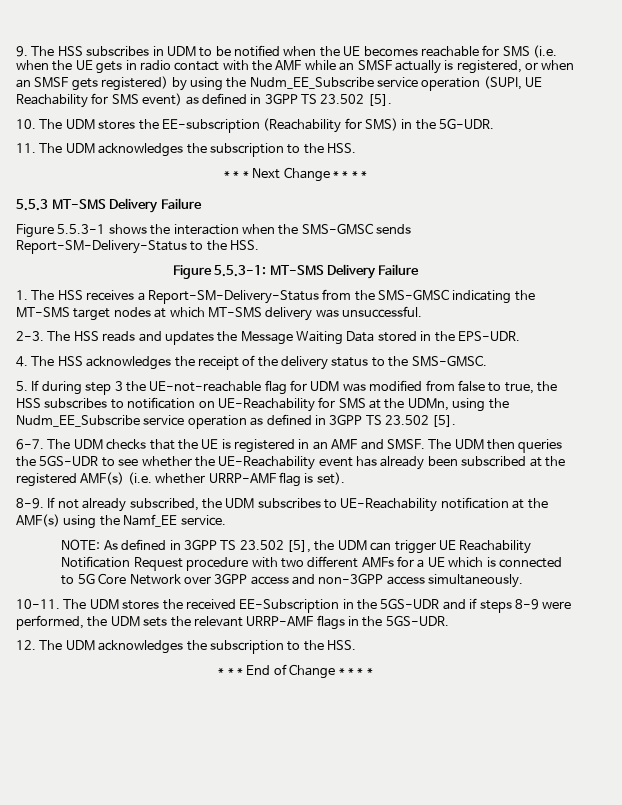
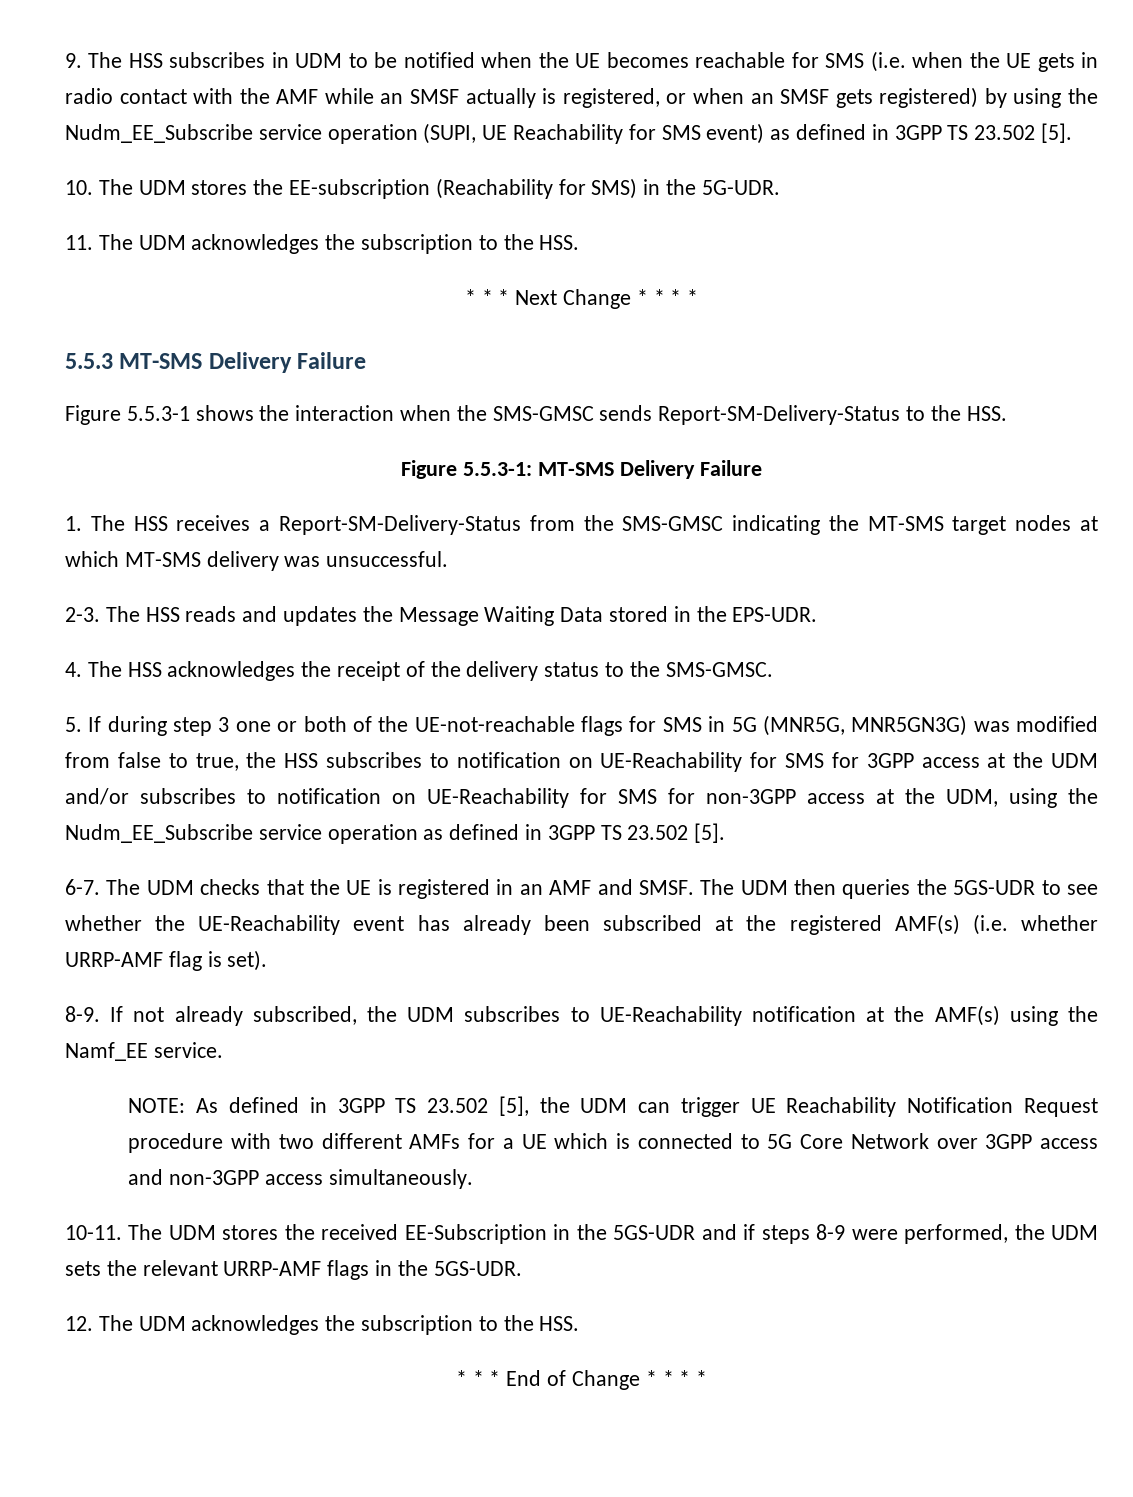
[125,380,340,395] the UE-not-reachable flag for UDM -> [235,715,968,736] one or both of the UE-not-reachable flags for SMS in 5G (MNR5G, MNR5GN3G)
[369,398,449,411] at the UDMn, -> [831,752,1099,768] [65,788,998,808] for 3GPP access at the UDM and/or subscribes to notification on UE-Reachability for SMS for non-3GPP access at the UDM,

